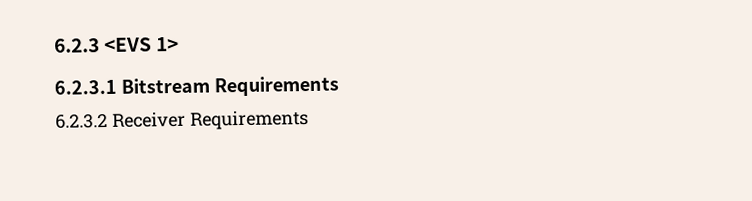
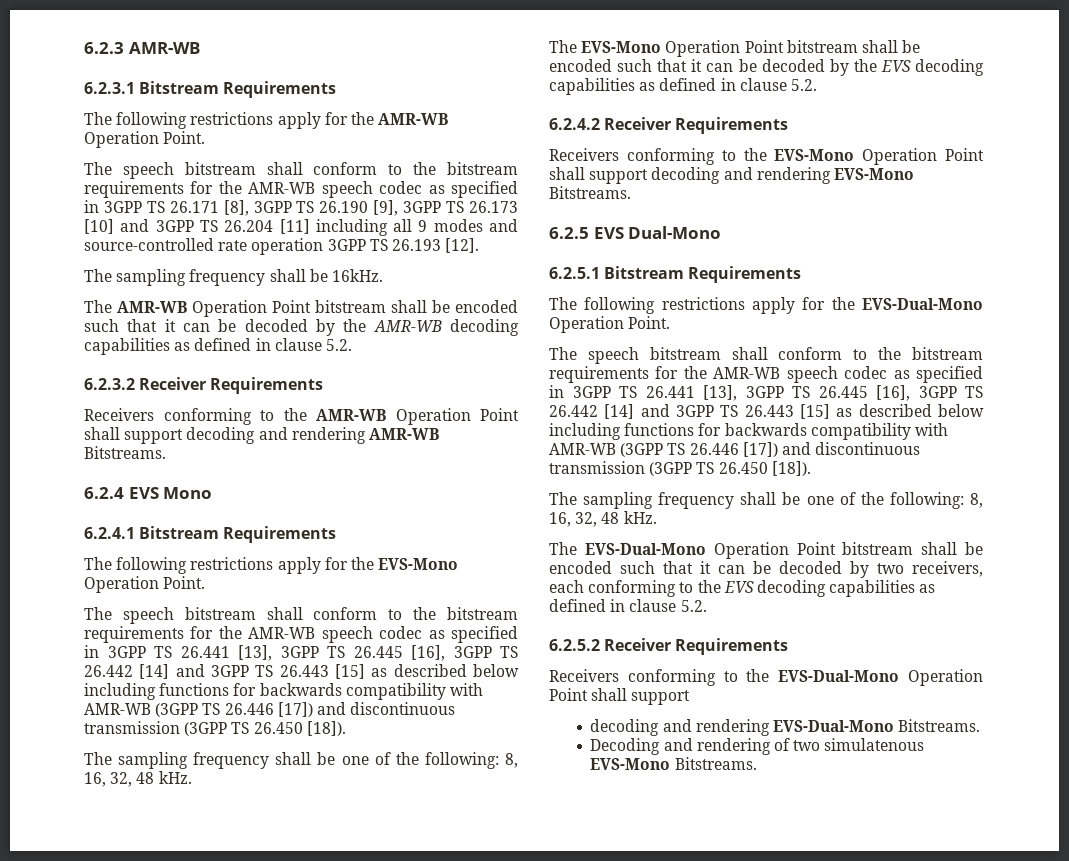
[104,36,180,53] <EVS 1> -> [128,42,200,54] AMR-WB
[55,110,309,130] 6.2.3.2 Receiver Requirements -> [84,112,449,129] [84,131,206,148] [84,162,518,179] [84,181,518,198] [84,200,519,216] [84,219,518,236] [84,238,480,255] [84,269,383,286] [84,300,518,317] [84,319,519,336] [84,338,352,355] [84,377,324,394] [84,408,519,425] [84,427,439,444] [84,446,166,459] [84,487,213,499] [84,526,337,543] [84,557,459,574] [84,576,206,593] [84,607,518,624] [84,626,518,643] [84,645,518,661] [84,664,519,679] [84,683,483,700] [84,702,456,717] [84,721,346,736] [84,752,518,769] [84,771,192,787] [549,40,921,57] [549,59,984,76] [549,78,817,95] [549,117,789,134] [549,148,984,165] [549,167,914,184] [549,186,631,199] [549,226,722,239] [549,266,802,283] [549,297,983,314] [549,316,671,333] [549,347,983,364] [549,366,983,383] [549,385,983,401] [549,404,984,419] [549,423,948,440] [549,442,921,457] [549,461,811,476] [549,492,983,509] [549,511,657,527] [549,542,983,559] [549,561,983,578] [549,580,936,597] [549,599,707,612] [549,638,789,655] [549,669,983,686] [549,688,691,705] [590,719,981,736] [590,738,925,755] [590,757,757,770] The following restrictions apply for the AMR-WB Operation Point. // The speech bitstream shall conform to the bitstream requirements for the AMR-WB speech codec as specified in 3GPP TS 26.171 [8], 3GPP TS 26.190 [9], 3GPP TS 26.173 [10] and 3GPP TS 26.204 [11] including all 9 modes and source-controlled rate operation 3GPP TS 26.193 [12]. // The sampling frequency shall be 16kHz. // The AMR-WB Operation Point bitstream shall be encoded such that it can be decoded by the AMR-WB decoding capabilities as defined in clause 5.2. // 6.2.3.2 Receiver Requirements // Receivers conforming to the AMR-WB Operation Point shall support decoding and rendering AMR-WB Bitstreams. // 6.2.4 EVS Mono // 6.2.4.1 Bitstream Requirements // The following restrictions apply for the EVS-Mono Operation Point. // The speech bitstream shall conform to the bitstream requirements for the AMR-WB speech codec as specified in 3GPP TS 26.441 [13], 3GPP TS 26.445 [16], 3GPP TS 26.442 [14] and 3GPP TS 26.443 [15] as described below including functions for backwards compatibility with AMR-WB (3GPP TS 26.446 [17]) and discontinuous transmission (3GPP TS 26.450 [18]). // The sampling frequency shall be one of the following: 8, 16, 32, 48 kHz. // The EVS-Mono Operation Point bitstream shall be encoded such that it can be decoded by the EVS decoding capabilities as defined in clause 5.2. // 6.2.4.2 Receiver Requirements // Receivers conforming to the EVS-Mono Operation Point shall support decoding and rendering EVS-Mono Bitstreams. // 6.2.5 EVS Dual-Mono // 6.2.5.1 Bitstream Requirements // The following restrictions apply for the EVS-Dual-Mono Operation Point. // The speech bitstream shall conform to the bitstream requirements for the AMR-WB speech codec as specified in 3GPP TS 26.441 [13], 3GPP TS 26.445 [16], 3GPP TS 26.442 [14] and 3GPP TS 26.443 [15] as described below including functions for backwards compatibility with AMR-WB (3GPP TS 26.446 [17]) and discontinuous transmission (3GPP TS 26.450 [18]). // The sampling frequency shall be one of the following: 8, 16, 32, 48 kHz. // The EVS-Dual-Mono Operation Point bitstream shall be encoded such that it can be decoded by two receivers, each conforming to the EVS decoding capabilities as defined in clause 5.2. // 6.2.5.2 Receiver Requirements // Receivers conforming to the EVS-Dual-Mono Operation Point shall support // decoding and rendering EVS-Dual-Mono Bitstreams. // Decoding and rendering of two simulatenous EVS-Mono Bitstreams.

